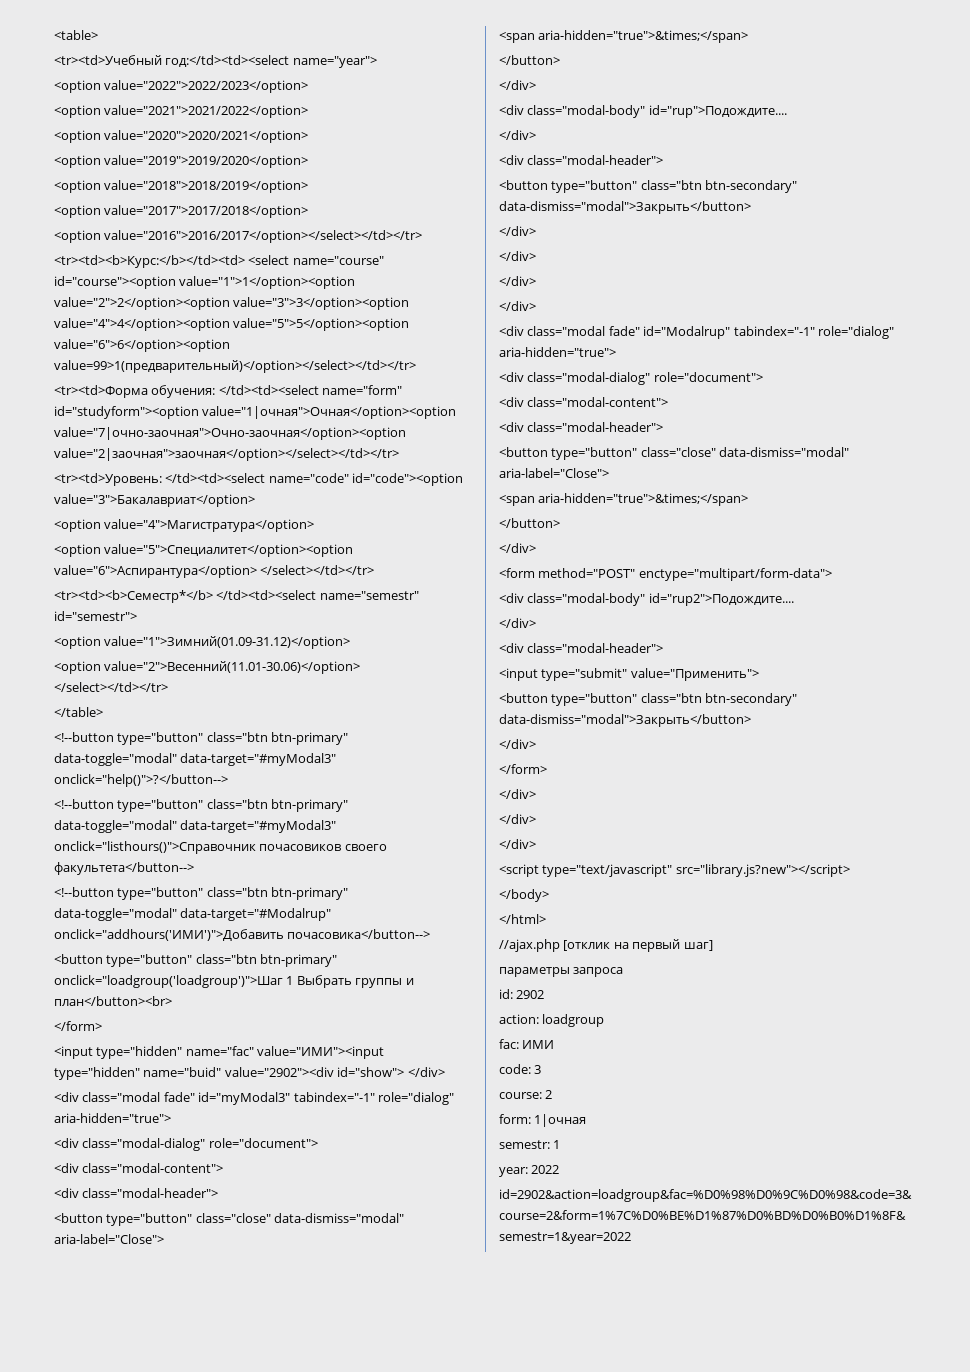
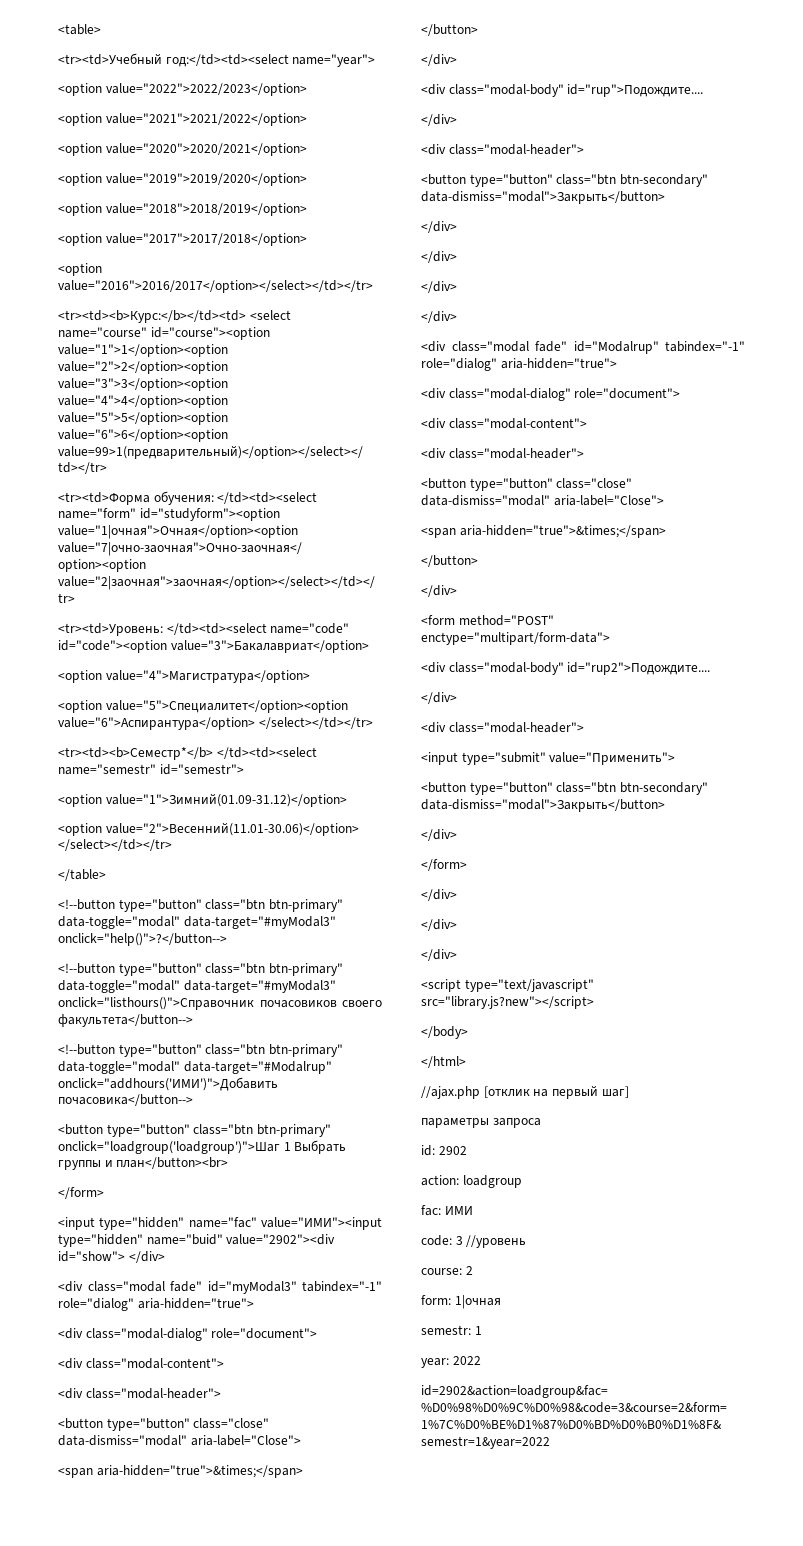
(542, 1069) none -> [466,1235,527,1248] //уровень

